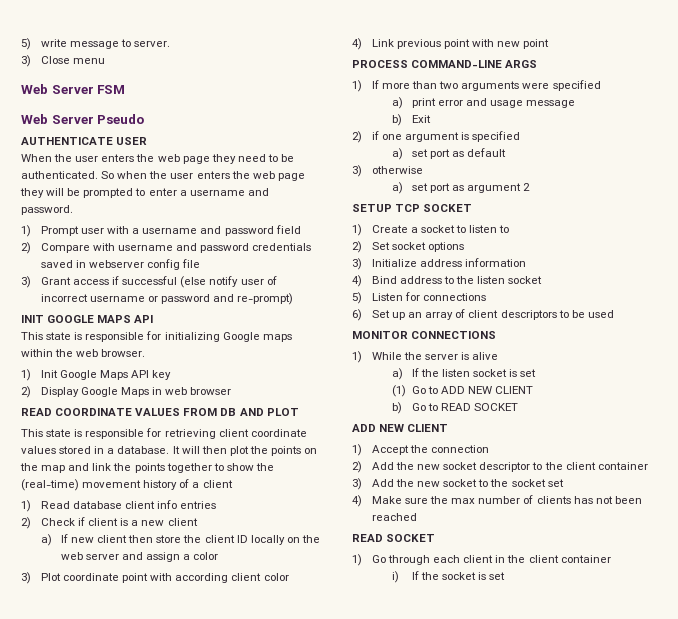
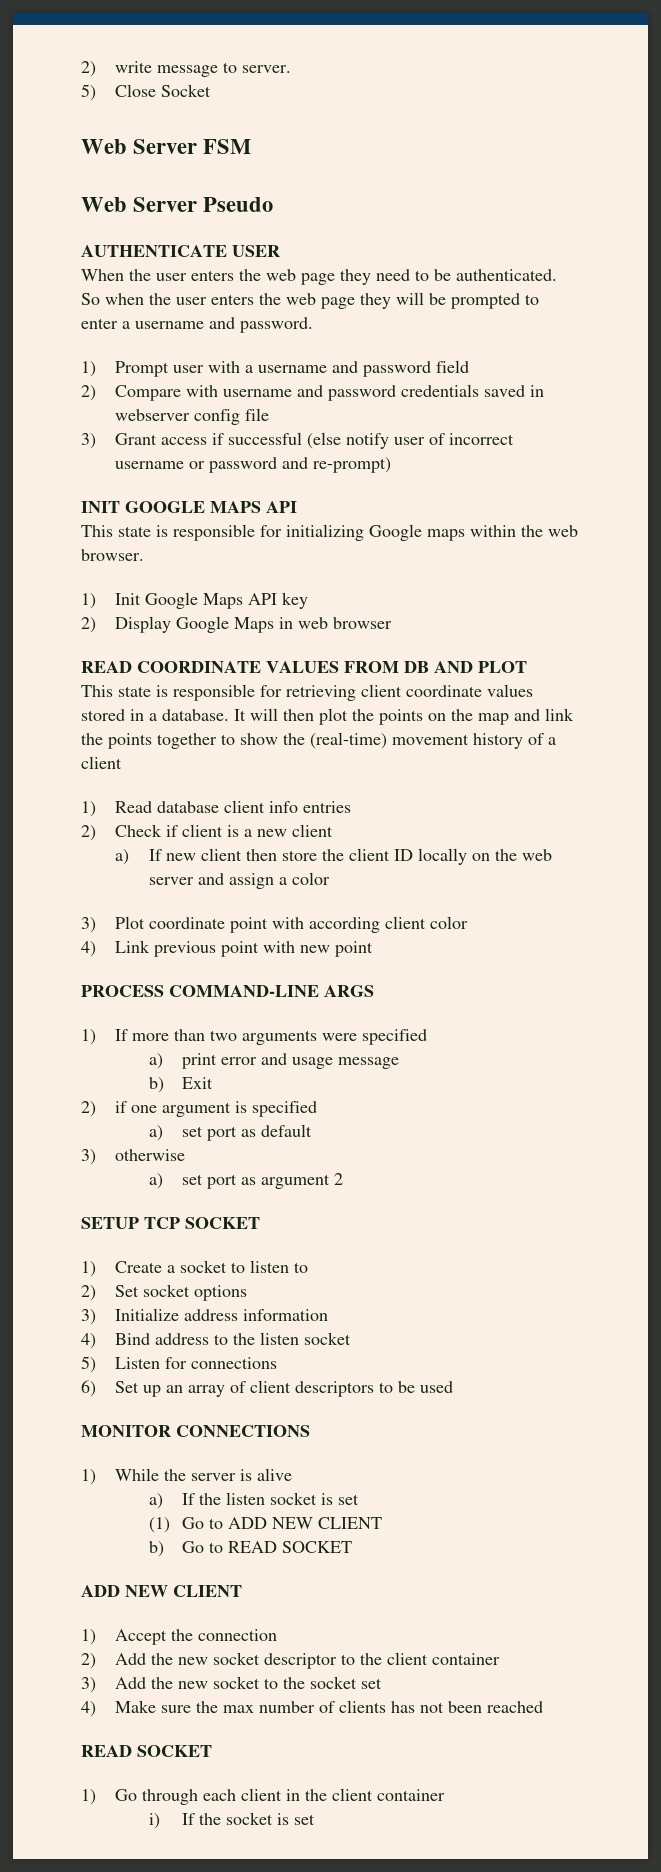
[21,38,31,50] 5) -> [81,61,96,77] 2)
[21,55,106,67] 3) Close menu -> [81,84,211,101] 5) Close Socket

